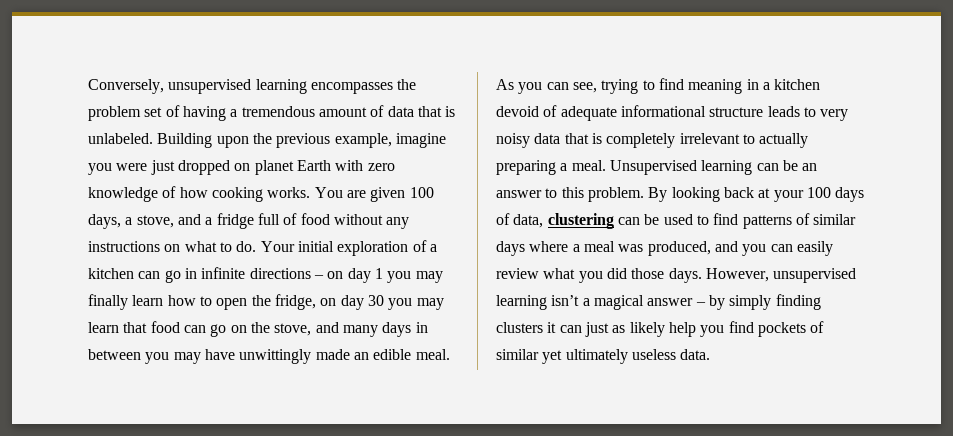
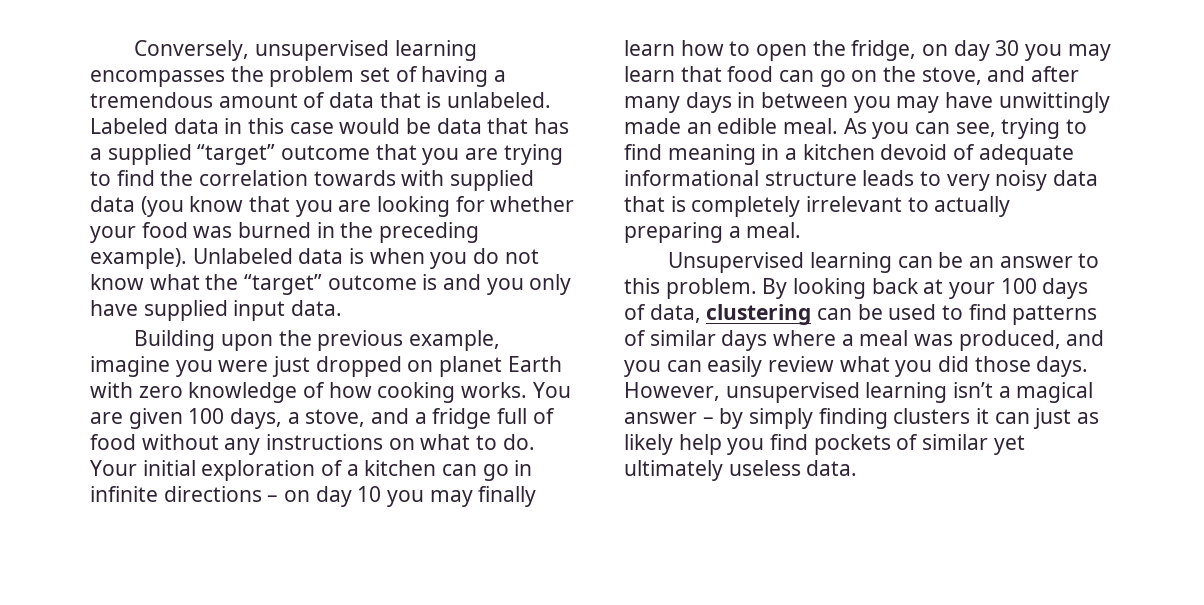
(153, 138) none -> [90,118,570,134] [90,144,563,165] [90,170,535,191] [90,196,575,217] [90,222,480,243] [90,248,539,269] [90,274,572,295] [90,300,343,321] Labeled data in this case would be data that has a supplied “target” outcome that you are trying to find the correlation towards with supplied data (you know that you are looking for whether your food was burned in the preceding example). Unlabeled data is when you do not know what the “target” outcome is and you only have supplied input data. //
[374,268,383,279] 1 -> [357,486,382,502] 10
(339, 327) none -> [1031,66,1080,82] after
(606, 165) none -> (802, 230) //

